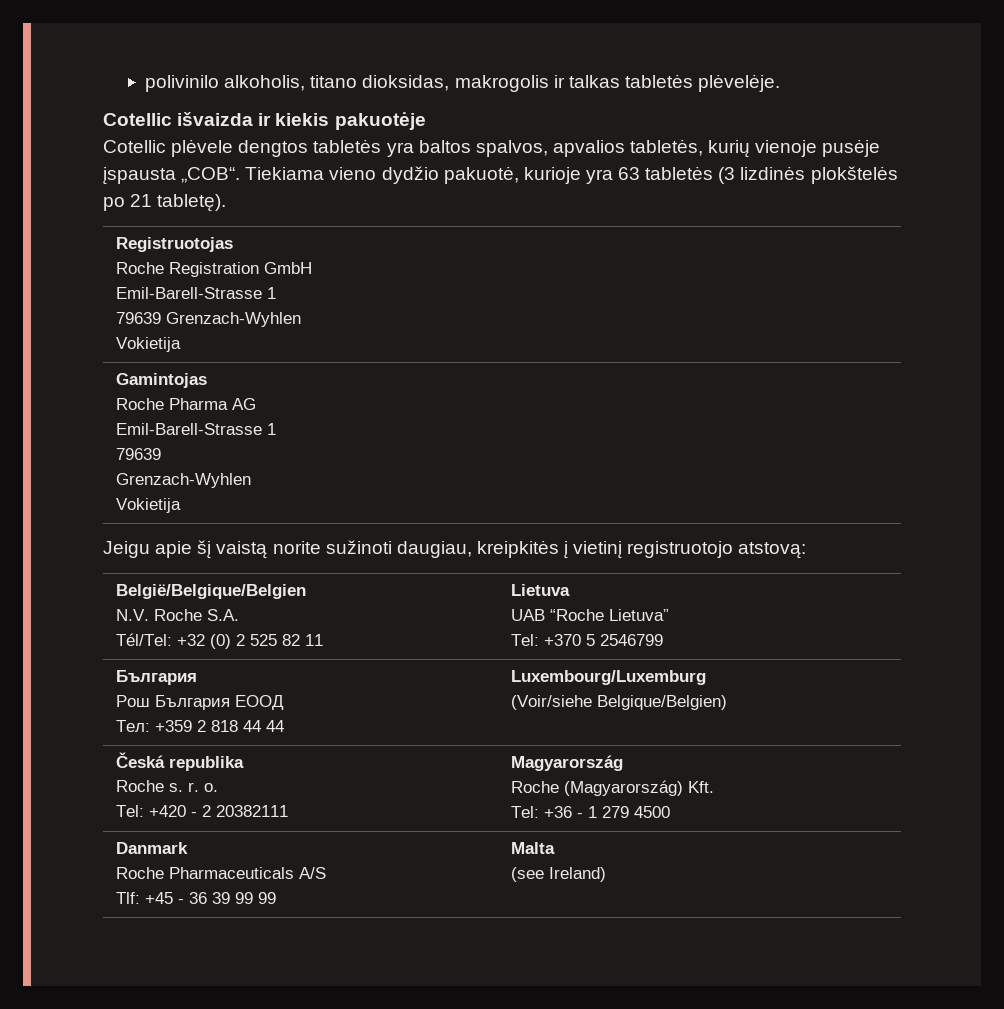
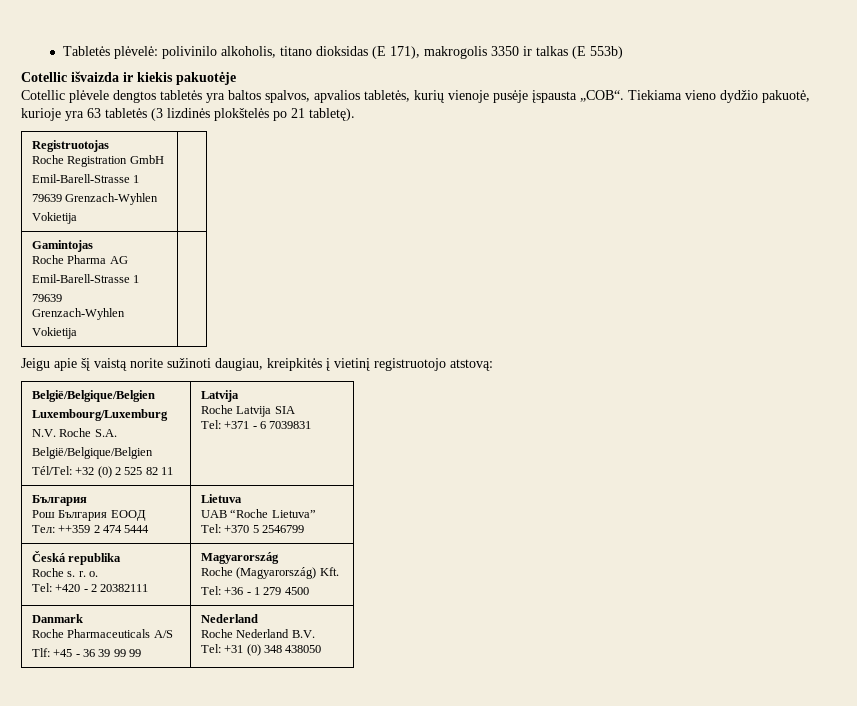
(144, 83) none -> [62,46,158,59] Tabletės plėvelė:
[362,74,781,92] dioksidas, makrogolis ir talkas tabletės plėvelėje. -> [315,46,623,59] dioksidas (E 171), makrogolis 3350 ir talkas (E 553b)
(307, 591) none -> [31,409,168,421] // Luxembourg/Luxemburg
(240, 615) none -> [31,447,153,459] // België/Belgique/Belgien
(324, 640) none -> [200,390,239,402] [200,405,295,417] [200,420,312,429] [31,495,87,506] [31,510,146,521] [31,525,150,533] | Latvija // Roche Latvija SIA // Tel: +371 - 6 7039831 // България // Рош България ЕООД // Тел: ++359 2 474 5444
[116,670,198,685] [116,695,285,710] [116,720,285,732] [511,670,707,685] [511,695,728,710] // България // Рош България ЕООД // Тел: +359 2 818 44 44 | Luxembourg/Luxemburg // (Voir/siehe Belgique/Belgien) -> (304, 529) none
[511,842,556,854] [511,867,607,882] Malta // (see Ireland) -> [200,614,258,623] [200,629,315,638] [200,644,322,656] Nederland // Roche Nederland B.V. // Tel: +31 (0) 348 438050

